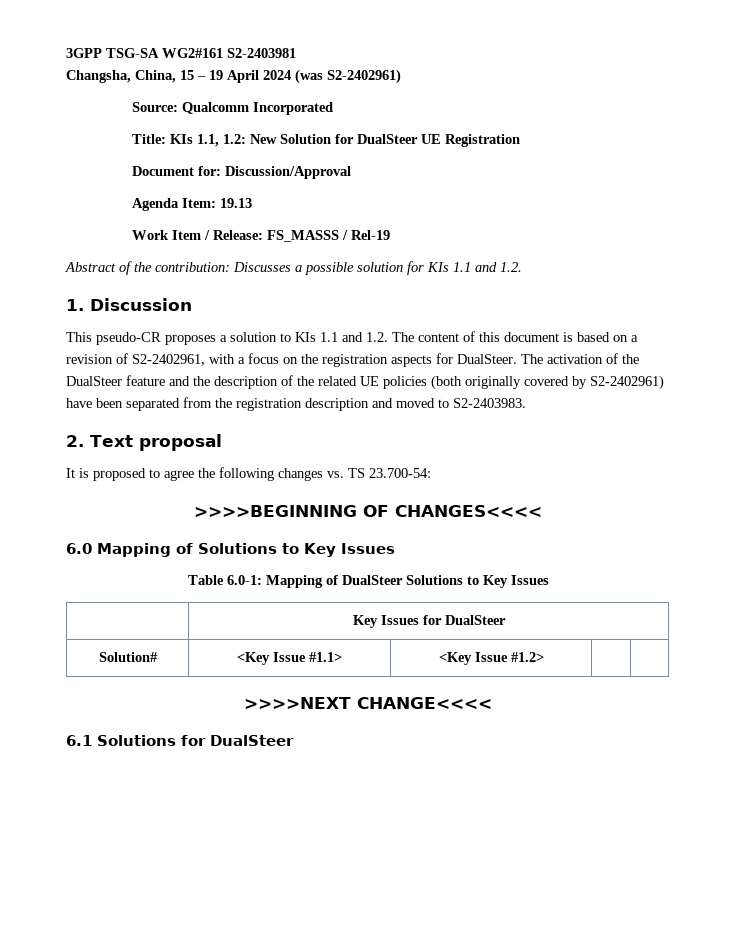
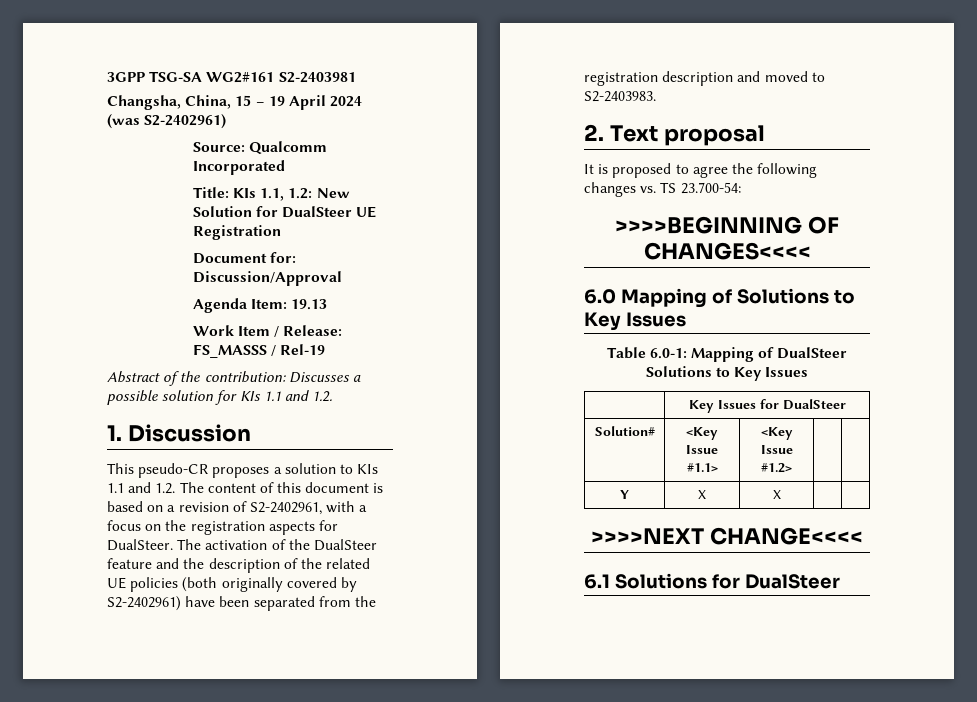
(544, 657) none -> [620,490,629,499] [698,490,706,499] [772,490,781,499] // Y | X | X | |

